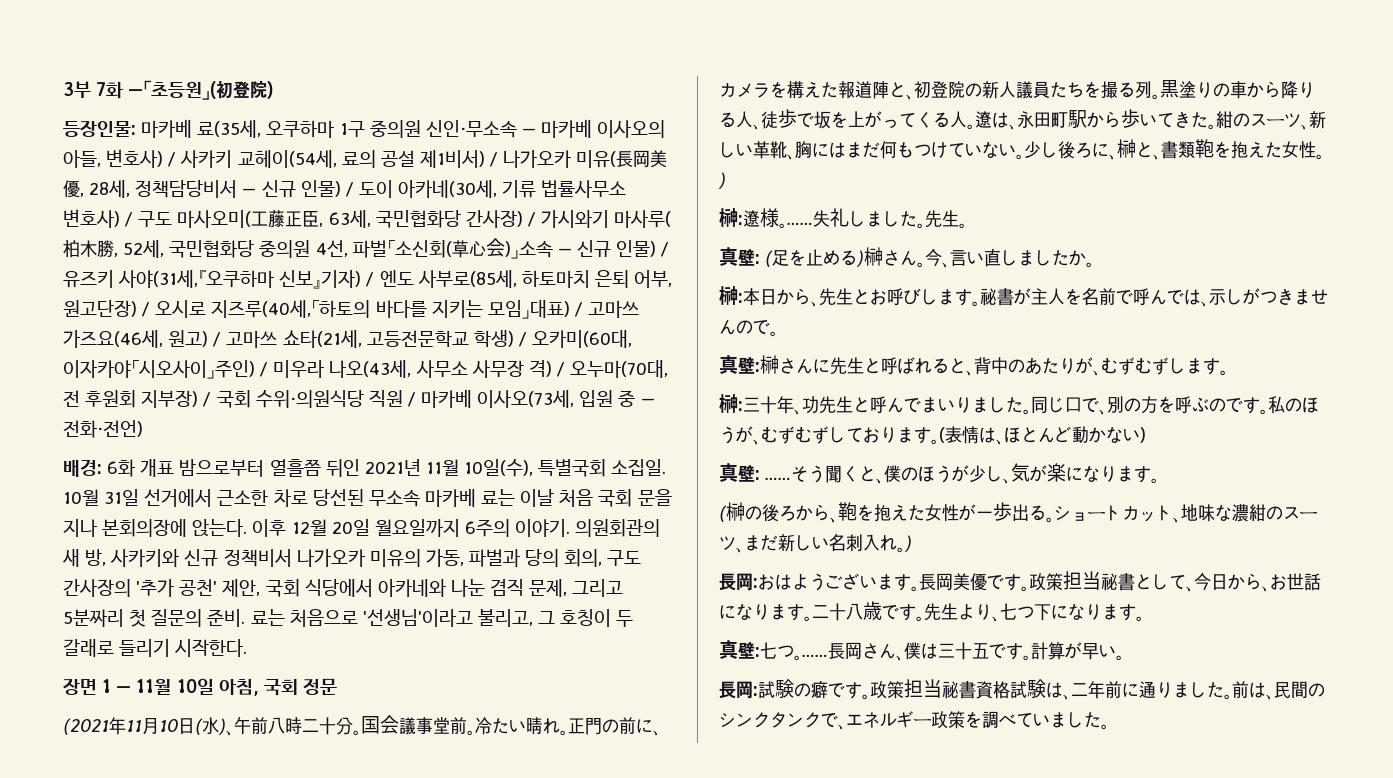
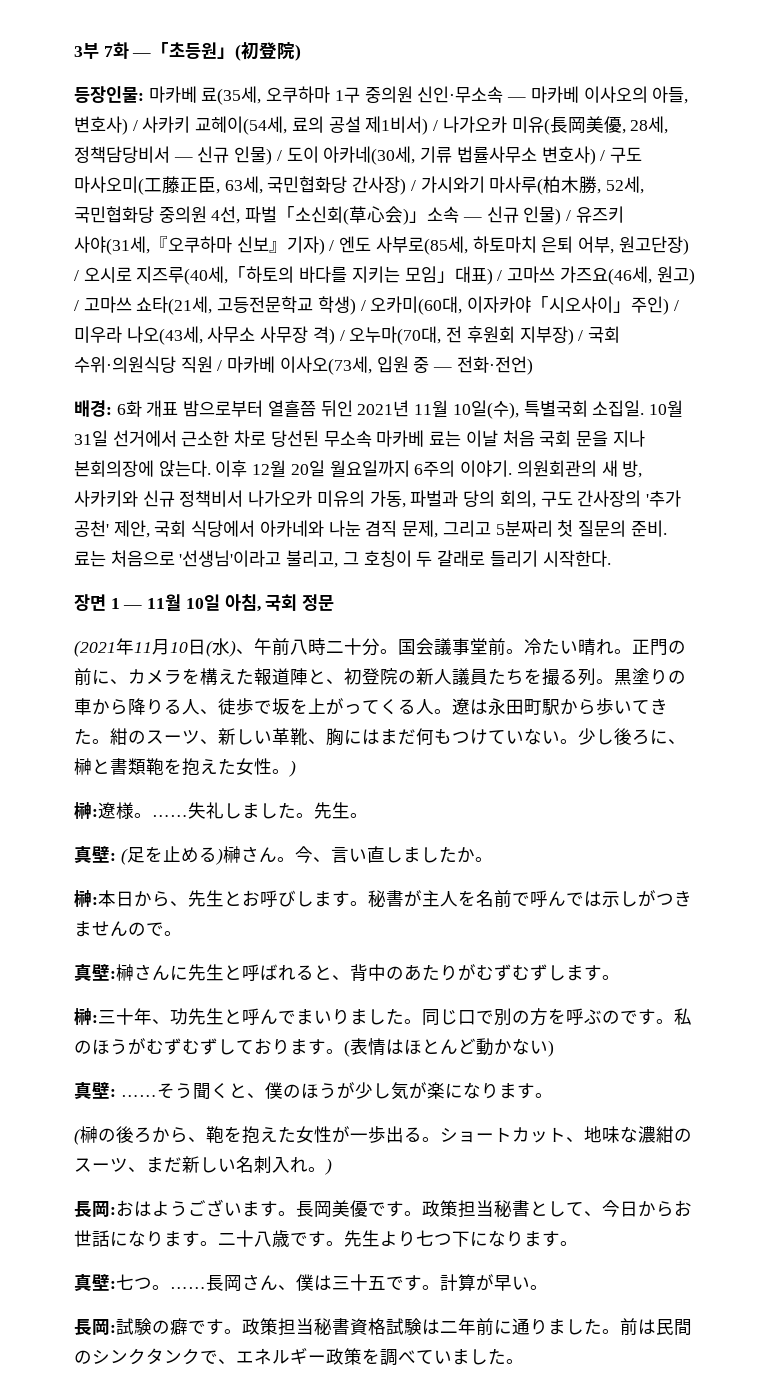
[1009,124,1017,130] 、 -> (488, 707) none
[1153,154,1161,160] 、 -> (110, 766) none
[1201,301,1209,307] 、 -> (602, 899) none
[1093,370,1101,376] 、 -> (476, 972) none
[1099,409,1107,415] 、 -> (494, 1017) none
[753,439,761,445] 、 -> (146, 1046) none
[996,439,1004,445] 、 -> (404, 1047) none
[1003,478,1012,484] 、 -> (391, 1091) none
[1262,586,1270,592] 、 -> (674, 1209) none
[992,616,1000,622] 、 -> (416, 1239) none
[1063,694,1071,700] 、 -> (440, 1327) none
[1266,694,1274,700] 、 -> (656, 1327) none

